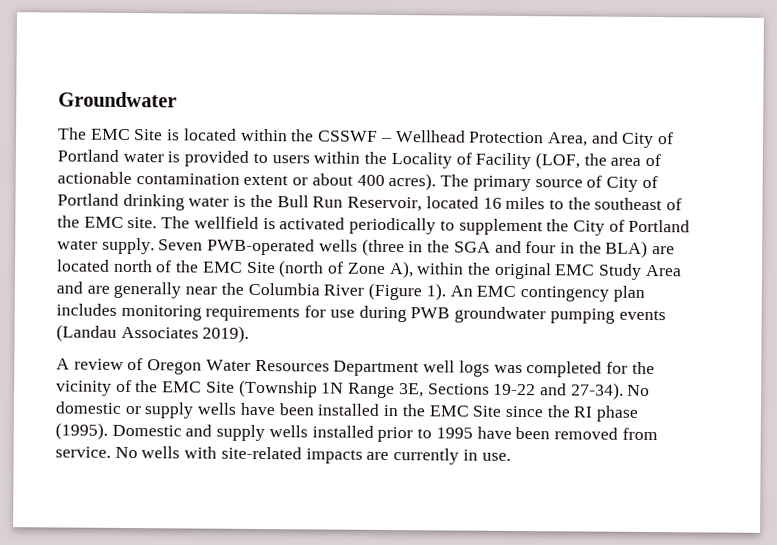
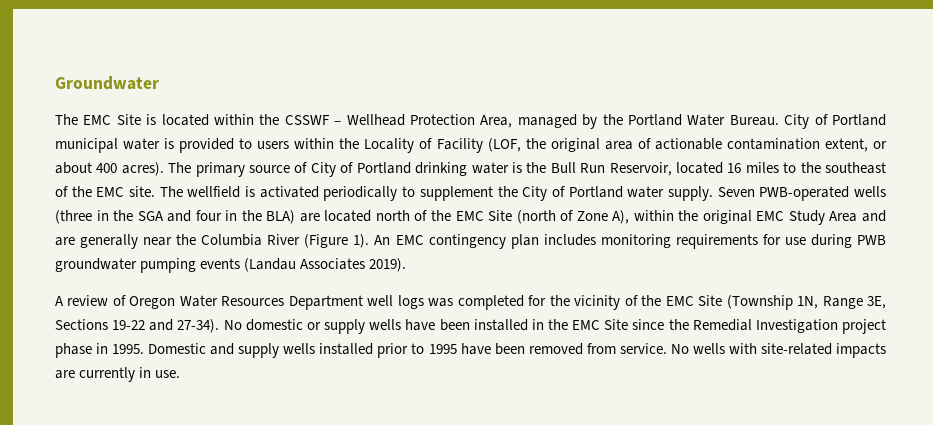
[590,131,675,149] [57,149,119,162] and City of Portland -> [517,114,886,129] [55,138,118,153] managed by the Portland Water Bureau. City of Portland municipal
(607, 159) none -> [550,138,600,152] original
[243,174,289,186] extent -> [824,138,868,152] extent,
[321,382,345,394] 1N -> [797,296,819,309] 1N,
[573,405,639,422] [55,422,108,440] RI phase (1995). -> [692,319,886,334] [55,343,145,358] Remedial Investigation project phase in 1995.

